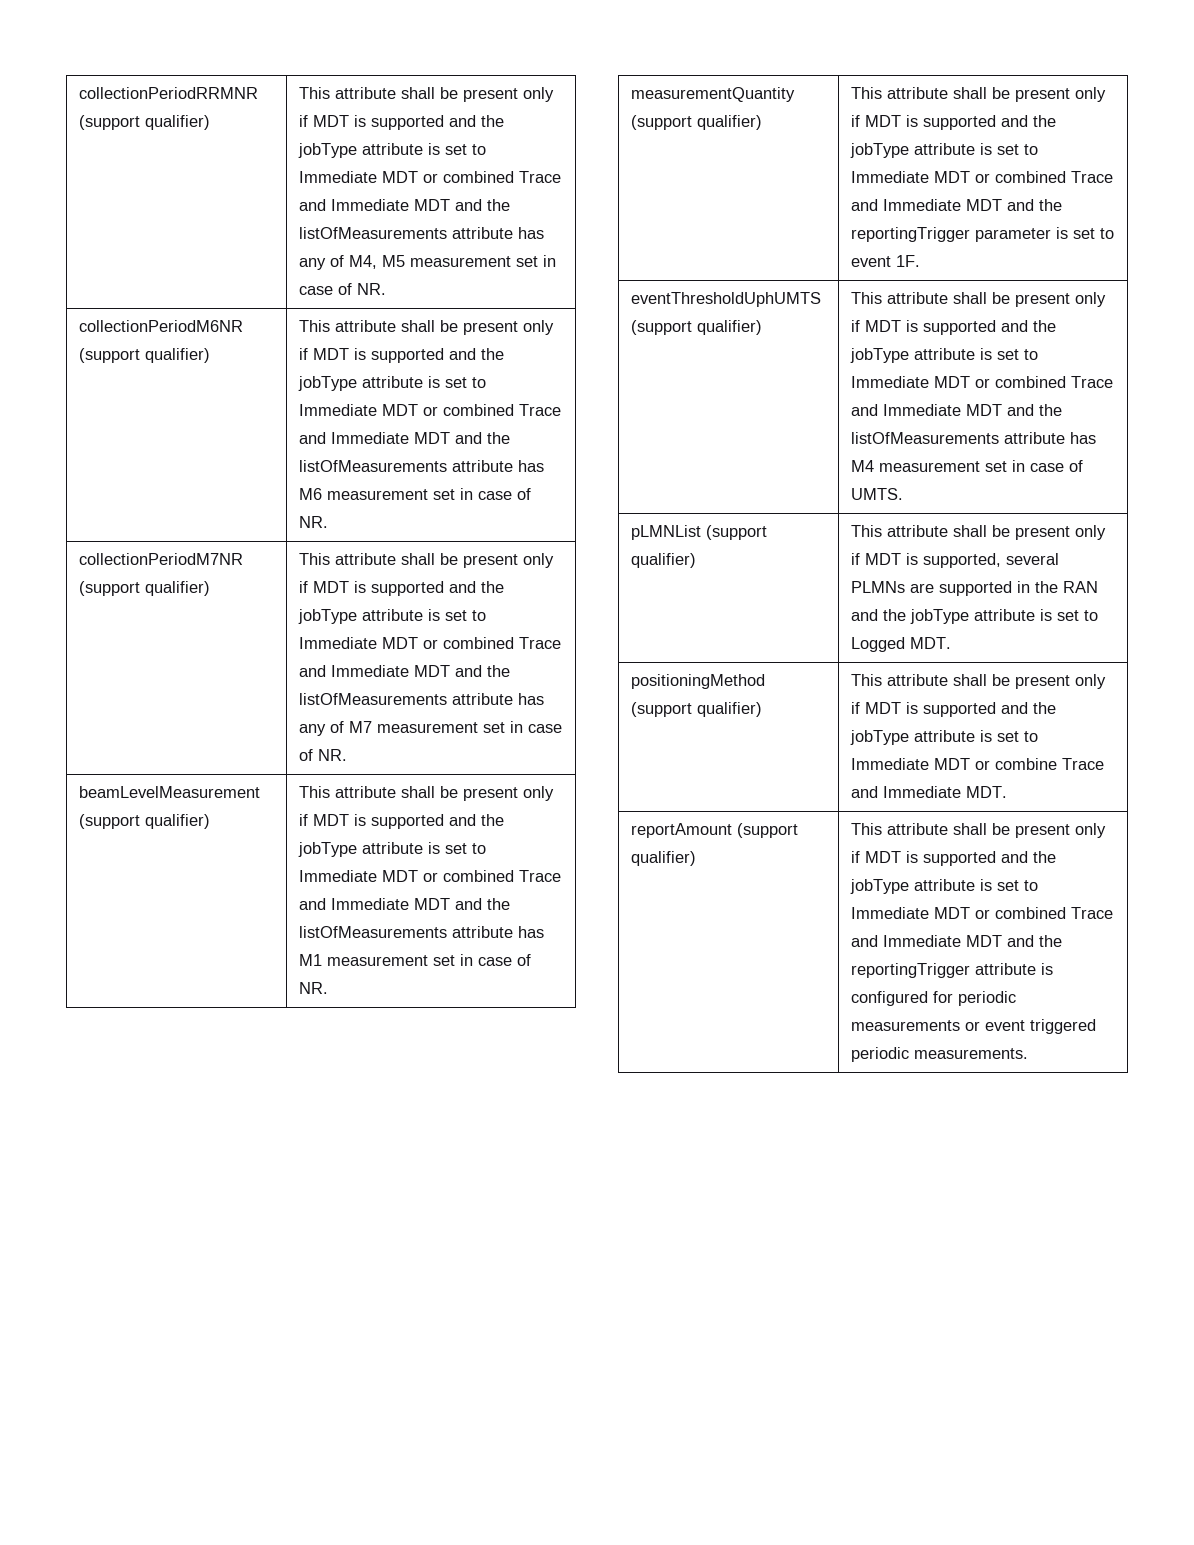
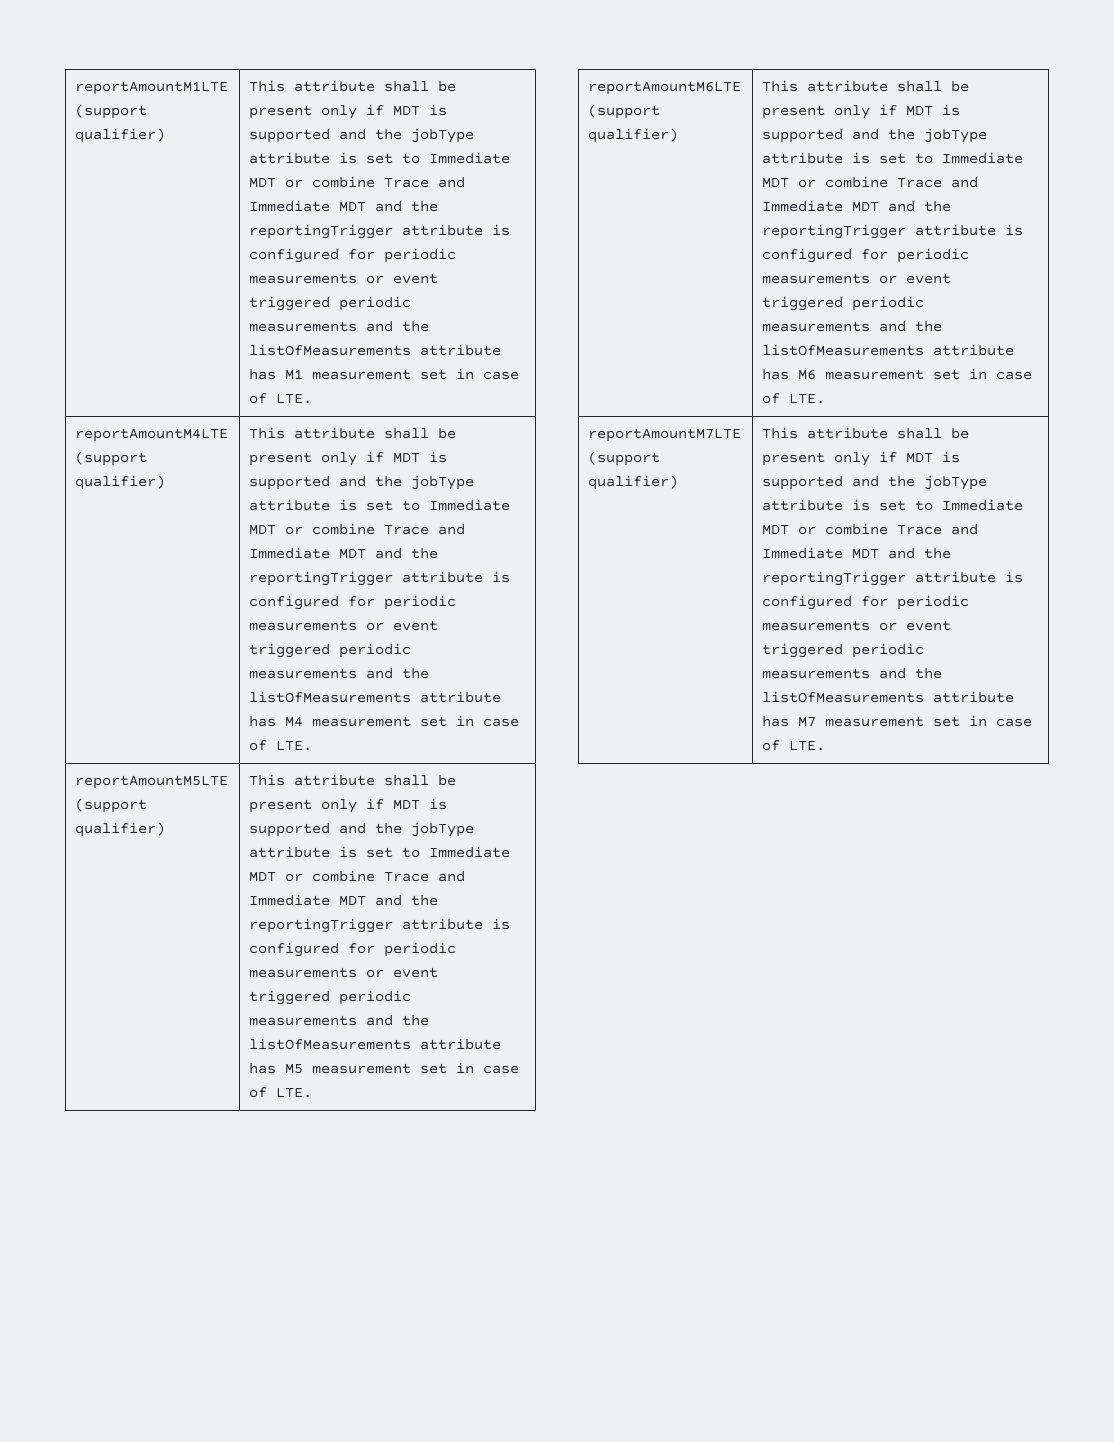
[79,87,259,99] [79,115,211,130] [299,87,555,102] [299,115,505,130] [298,143,487,158] [299,171,562,183] [299,199,511,211] [299,227,545,239] [299,255,557,270] [299,283,387,295] [79,320,244,332] [79,348,211,363] [299,320,555,335] [299,348,505,363] [298,376,487,391] [299,404,562,416] [299,432,511,444] [299,460,545,472] [299,488,532,500] [299,516,329,528] [79,553,244,565] [79,581,211,596] [299,553,555,568] [299,581,505,596] [298,609,487,624] [299,637,562,649] [299,665,511,677] [299,693,545,705] [299,721,563,736] [299,749,348,761] [79,786,261,798] [79,814,211,829] [299,786,555,801] [299,814,505,829] [298,842,487,857] [299,870,562,882] [299,898,511,910] [299,926,545,938] [299,954,532,966] [299,982,329,994] [631,87,796,102] [631,115,763,130] [851,87,1107,102] [851,115,1057,130] [850,143,1039,158] [851,171,1114,183] [851,199,1063,211] [851,227,1115,242] [851,255,921,267] [631,292,822,307] [631,320,763,335] [851,292,1107,307] [851,320,1057,335] [850,348,1039,363] [851,376,1114,388] [851,404,1063,416] [851,432,1097,444] [851,460,1084,472] [851,488,904,500] [631,525,768,540] [631,553,697,568] [851,525,1107,540] [851,553,1060,568] [851,581,1099,596] [851,609,1099,624] [851,637,952,652] [631,674,766,689] collectionPeriodRRMNR (support qualifier) | This attribute shall be present only if MDT is supported and the jobType attribute is set to Immediate MDT or combined Trace and Immediate MDT and the listOfMeasurements attribute has any of M4, M5 measurement set in case of NR. // collectionPeriodM6NR (support qualifier) | This attribute shall be present only if MDT is supported and the jobType attribute is set to Immediate MDT or combined Trace and Immediate MDT and the listOfMeasurements attribute has M6 measurement set in case of NR. // collectionPeriodM7NR (support qualifier) | This attribute shall be present only if MDT is supported and the jobType attribute is set to Immediate MDT or combined Trace and Immediate MDT and the listOfMeasurements attribute has any of M7 measurement set in case of NR. // beamLevelMeasurement (support qualifier) | This attribute shall be present only if MDT is supported and the jobType attribute is set to Immediate MDT or combined Trace and Immediate MDT and the listOfMeasurements attribute has M1 measurement set in case of NR. // measurementQuantity (support qualifier) | This attribute shall be present only if MDT is supported and the jobType attribute is set to Immediate MDT or combined Trace and Immediate MDT and the reportingTrigger parameter is set to event 1F. // eventThresholdUphUMTS (support qualifier) | This attribute shall be present only if MDT is supported and the jobType attribute is set to Immediate MDT or combined Trace and Immediate MDT and the listOfMeasurements attribute has M4 measurement set in case of UMTS. // pLMNList (support qualifier) | This attribute shall be present only if MDT is supported, several PLMNs are supported in the RAN and the jobType attribute is set to Logged MDT. // positioningMethod -> [74,81,228,95] reportAmountM1LTE
[966,786,1008,798] [631,823,733,838] MDT. // reportAmount -> [338,201,438,212] [248,224,510,239] [248,248,456,263] [248,273,438,284] [248,296,411,311] [248,321,429,332] [248,344,501,356] [248,368,519,380] [248,393,312,404] [74,428,228,442] MDT and the reportingTrigger attribute is configured for periodic measurements or event triggered periodic measurements and the listOfMeasurements attribute has M1 measurement set in case of LTE. // reportAmountM4LTE
[995,907,1067,919] combined -> [311,523,375,535] combine
[914,1048,1029,1059] measurements. -> [248,668,429,679] [248,691,501,703] [248,715,519,727] [248,740,312,751] [74,775,228,789] [74,798,147,813] [74,822,165,837] [248,774,456,786] [248,798,447,813] [248,822,474,837] [248,846,510,858] [248,870,465,882] [248,894,438,906] [248,918,510,933] [248,942,456,957] [248,967,438,978] [248,990,411,1005] [248,1015,429,1026] [248,1038,501,1050] [248,1062,519,1074] [248,1087,312,1098] [587,81,741,95] [587,104,660,119] [587,128,678,143] [761,80,969,92] [761,104,960,119] [761,128,987,143] [761,152,1023,164] [761,176,978,188] [761,200,951,212] [761,224,1023,239] [761,248,969,263] [761,273,951,284] [761,296,924,311] [761,321,942,332] [761,344,1014,356] [761,368,1032,380] [761,393,825,404] [587,428,741,442] [587,451,660,466] [587,475,678,490] [761,427,969,439] [761,451,960,466] [761,475,987,490] [761,499,1023,511] [761,523,978,535] [761,547,951,559] [761,571,1023,586] [761,595,969,610] [761,620,951,631] [761,643,924,658] [761,668,942,679] [761,691,1014,703] [761,715,1032,727] [761,740,825,751] measurements and the listOfMeasurements attribute has M4 measurement set in case of LTE. // reportAmountM5LTE (support qualifier) | This attribute shall be present only if MDT is supported and the jobType attribute is set to Immediate MDT or combine Trace and Immediate MDT and the reportingTrigger attribute is configured for periodic measurements or event triggered periodic measurements and the listOfMeasurements attribute has M5 measurement set in case of LTE. // reportAmountM6LTE (support qualifier) | This attribute shall be present only if MDT is supported and the jobType attribute is set to Immediate MDT or combine Trace and Immediate MDT and the reportingTrigger attribute is configured for periodic measurements or event triggered periodic measurements and the listOfMeasurements attribute has M6 measurement set in case of LTE. // reportAmountM7LTE (support qualifier) | This attribute shall be present only if MDT is supported and the jobType attribute is set to Immediate MDT or combine Trace and Immediate MDT and the reportingTrigger attribute is configured for periodic measurements or event triggered periodic measurements and the listOfMeasurements attribute has M7 measurement set in case of LTE.

